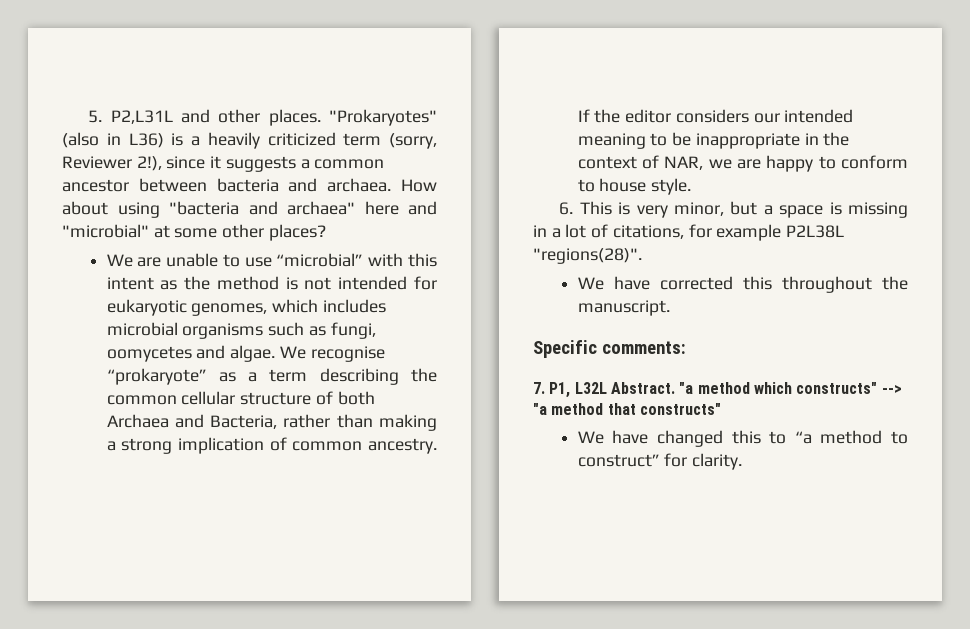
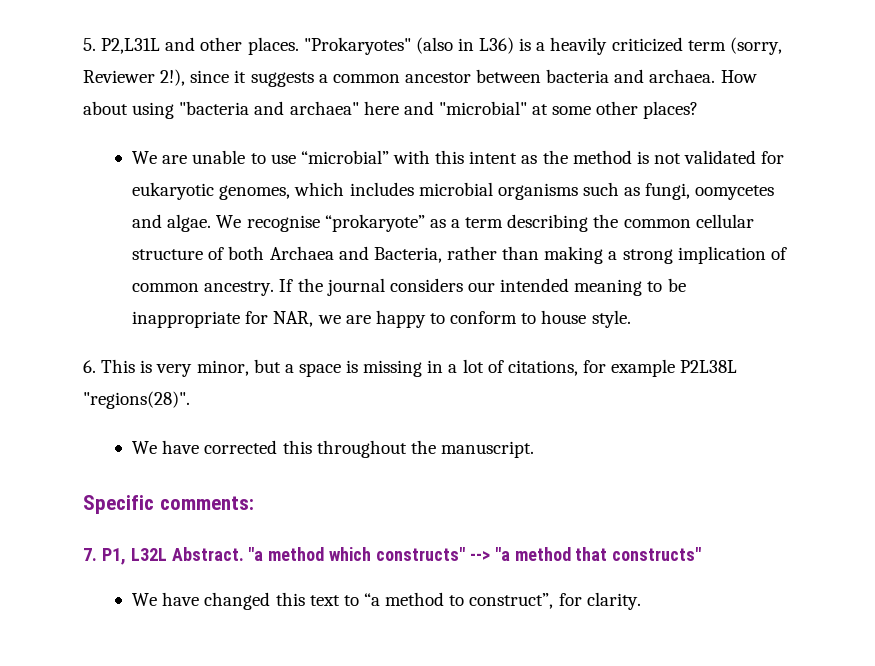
[338,276,408,290] intended -> [684,150,757,164] validated
[625,109,672,123] editor -> [326,278,385,296] journal
[804,132,850,146] [577,155,660,169] in the context of -> [245,311,269,324] for
(761, 437) none -> [309,595,340,606] text
[577,454,660,467] construct” -> [469,593,554,609] construct”,

